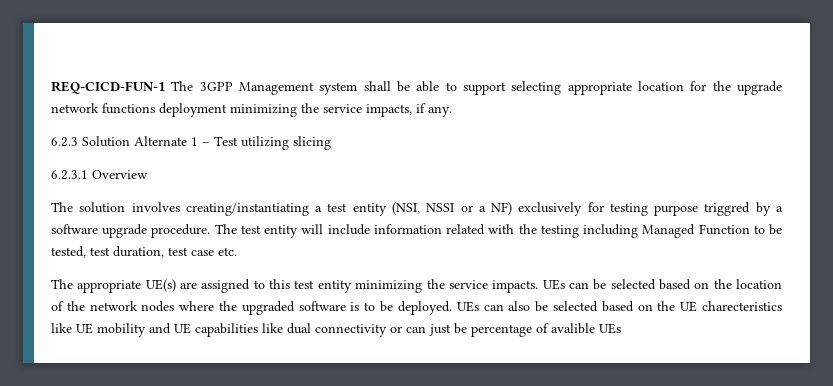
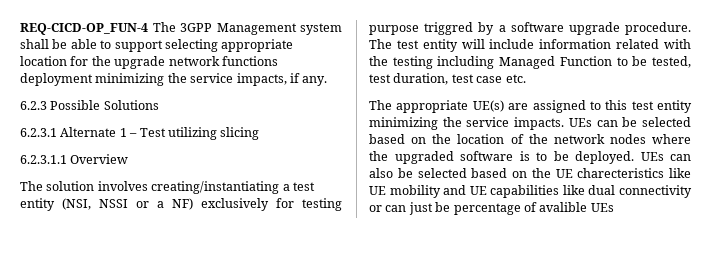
[51,81,165,94] REQ-CICD-FUN-1 -> [20,23,148,35] REQ-CICD-OP_FUN-4
[82,136,130,147] Solution -> [50,100,159,110] [20,128,57,137] Possible Solutions // 6.2.3.1
[51,170,88,180] 6.2.3.1 -> [20,155,67,164] 6.2.3.1.1

